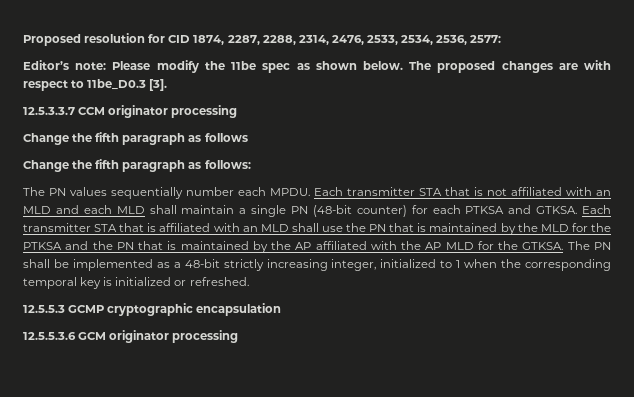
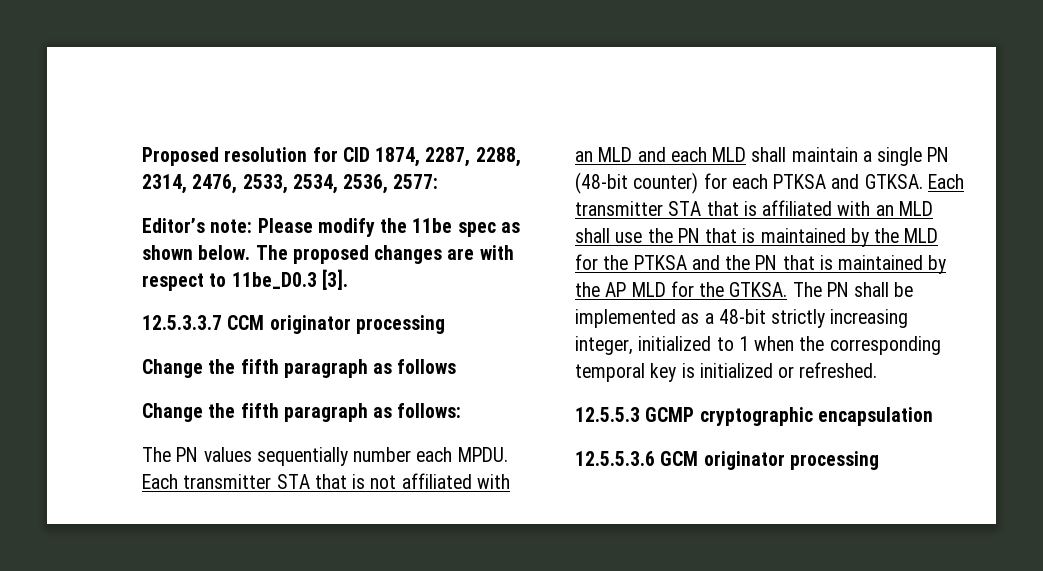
[315,241,442,250] affiliated with the AP -> (627, 289) none

